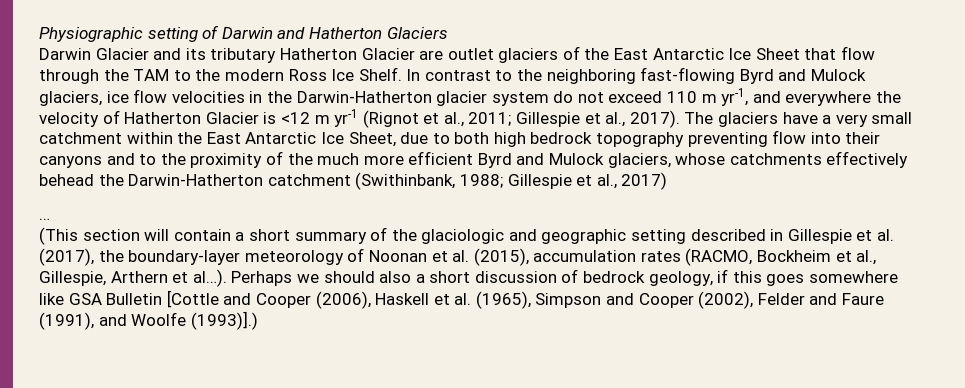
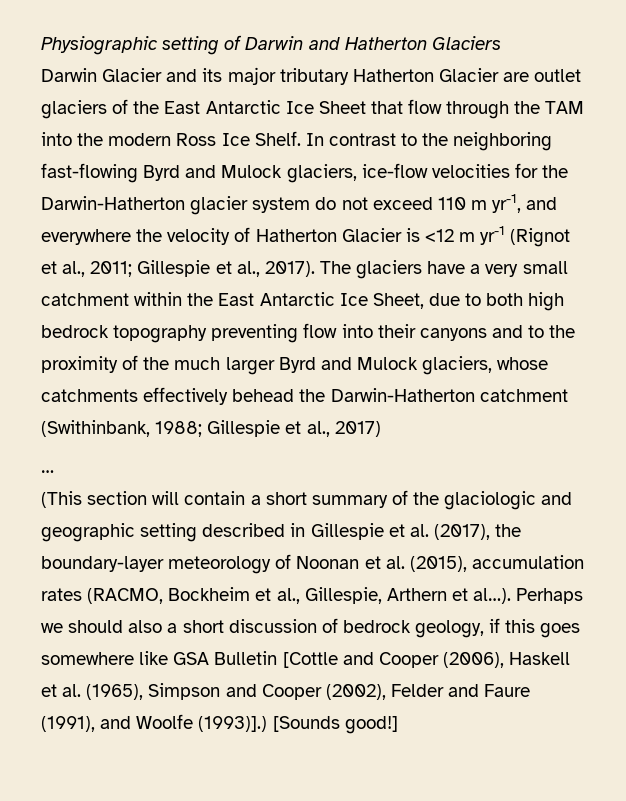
(206, 54) none -> [227,67,276,85] major
[173,70,191,81] to -> [41,132,72,146] into
[106,89,263,103] ice flow velocities in -> [361,163,538,178] ice-flow velocities for
[363,151,474,165] more efficient -> [225,357,275,375] larger
(258, 320) none -> [272,716,398,734] [Sounds good!]

